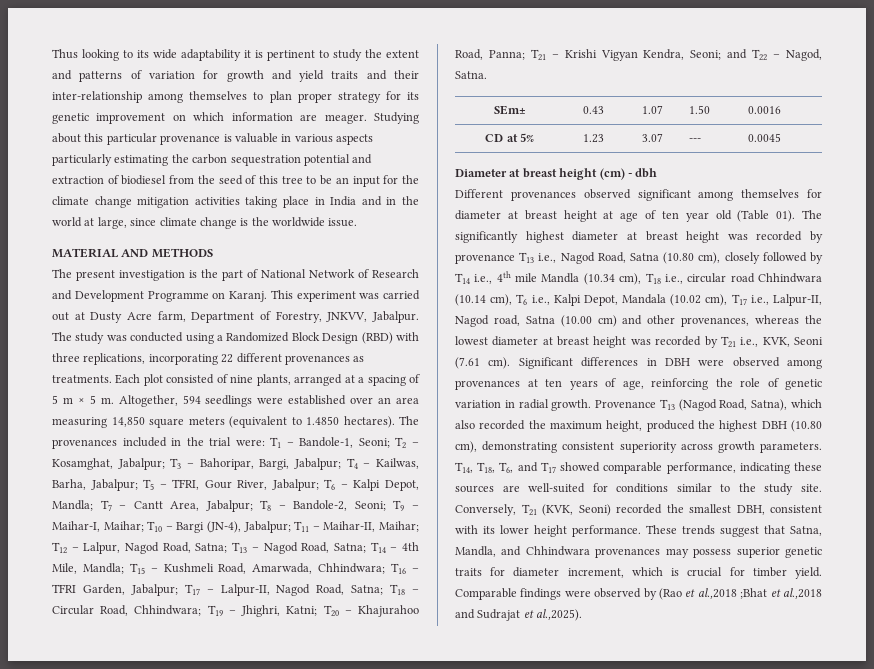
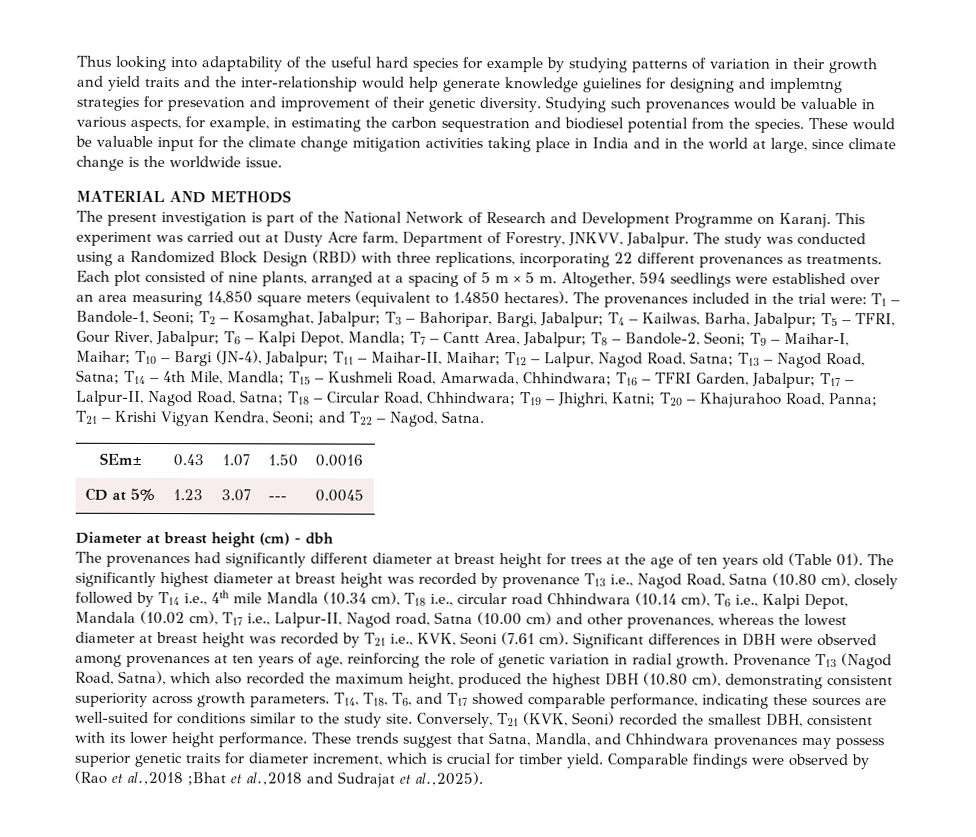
[123,49,419,61] [52,70,72,80] to its wide adaptability it is pertinent to study the extent and -> [171,56,628,73] into adaptability of the useful hard species for example by studying
[203,70,219,79] for -> [775,57,825,69] in their
[394,70,420,79] [52,91,419,103] [52,112,419,124] [52,133,373,145] [52,154,373,166] [52,175,349,185] their inter-relationship among themselves to plan proper strategy for its genetic improvement on which information are meager. Studying about this particular provenance is valuable in various aspects particularly estimating the carbon sequestration potential and extraction of biodiesel from the seed of this tree to be an -> [214,76,843,94] [76,95,875,113] [76,116,895,133] [75,135,153,148] the inter-relationship would help generate knowledge guielines for designing and implemtng strategies for presevation and improvement of their genetic diversity. Studying such provenances would be valuable in various aspects, for example, in estimating the carbon sequestration and biodiesel potential from the species. These would be valuable
[201,269,218,278] the -> (262, 217) none
(258, 273) none -> [317,211,339,223] the
[455,189,822,201] [455,210,614,222] Different provenances observed significant among themselves for diameter at breast height at -> [75,551,646,569] The provenances had significantly different diameter at breast height for trees at the
[685,212,709,222] year -> [722,557,758,569] years

